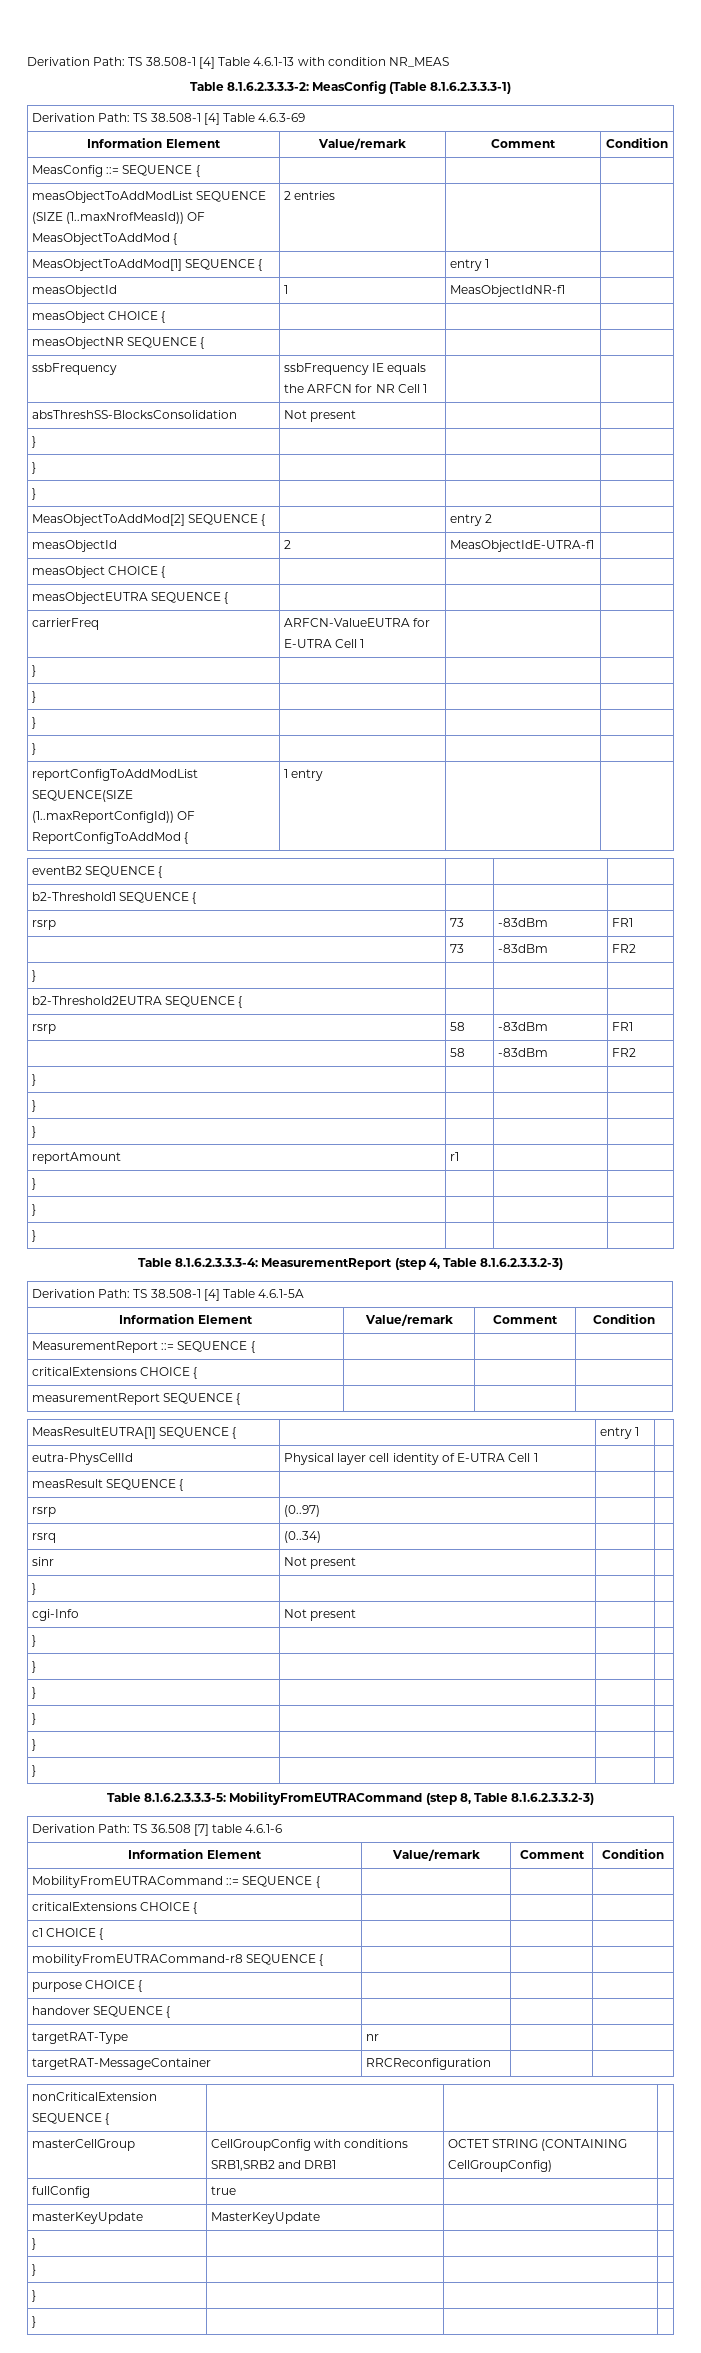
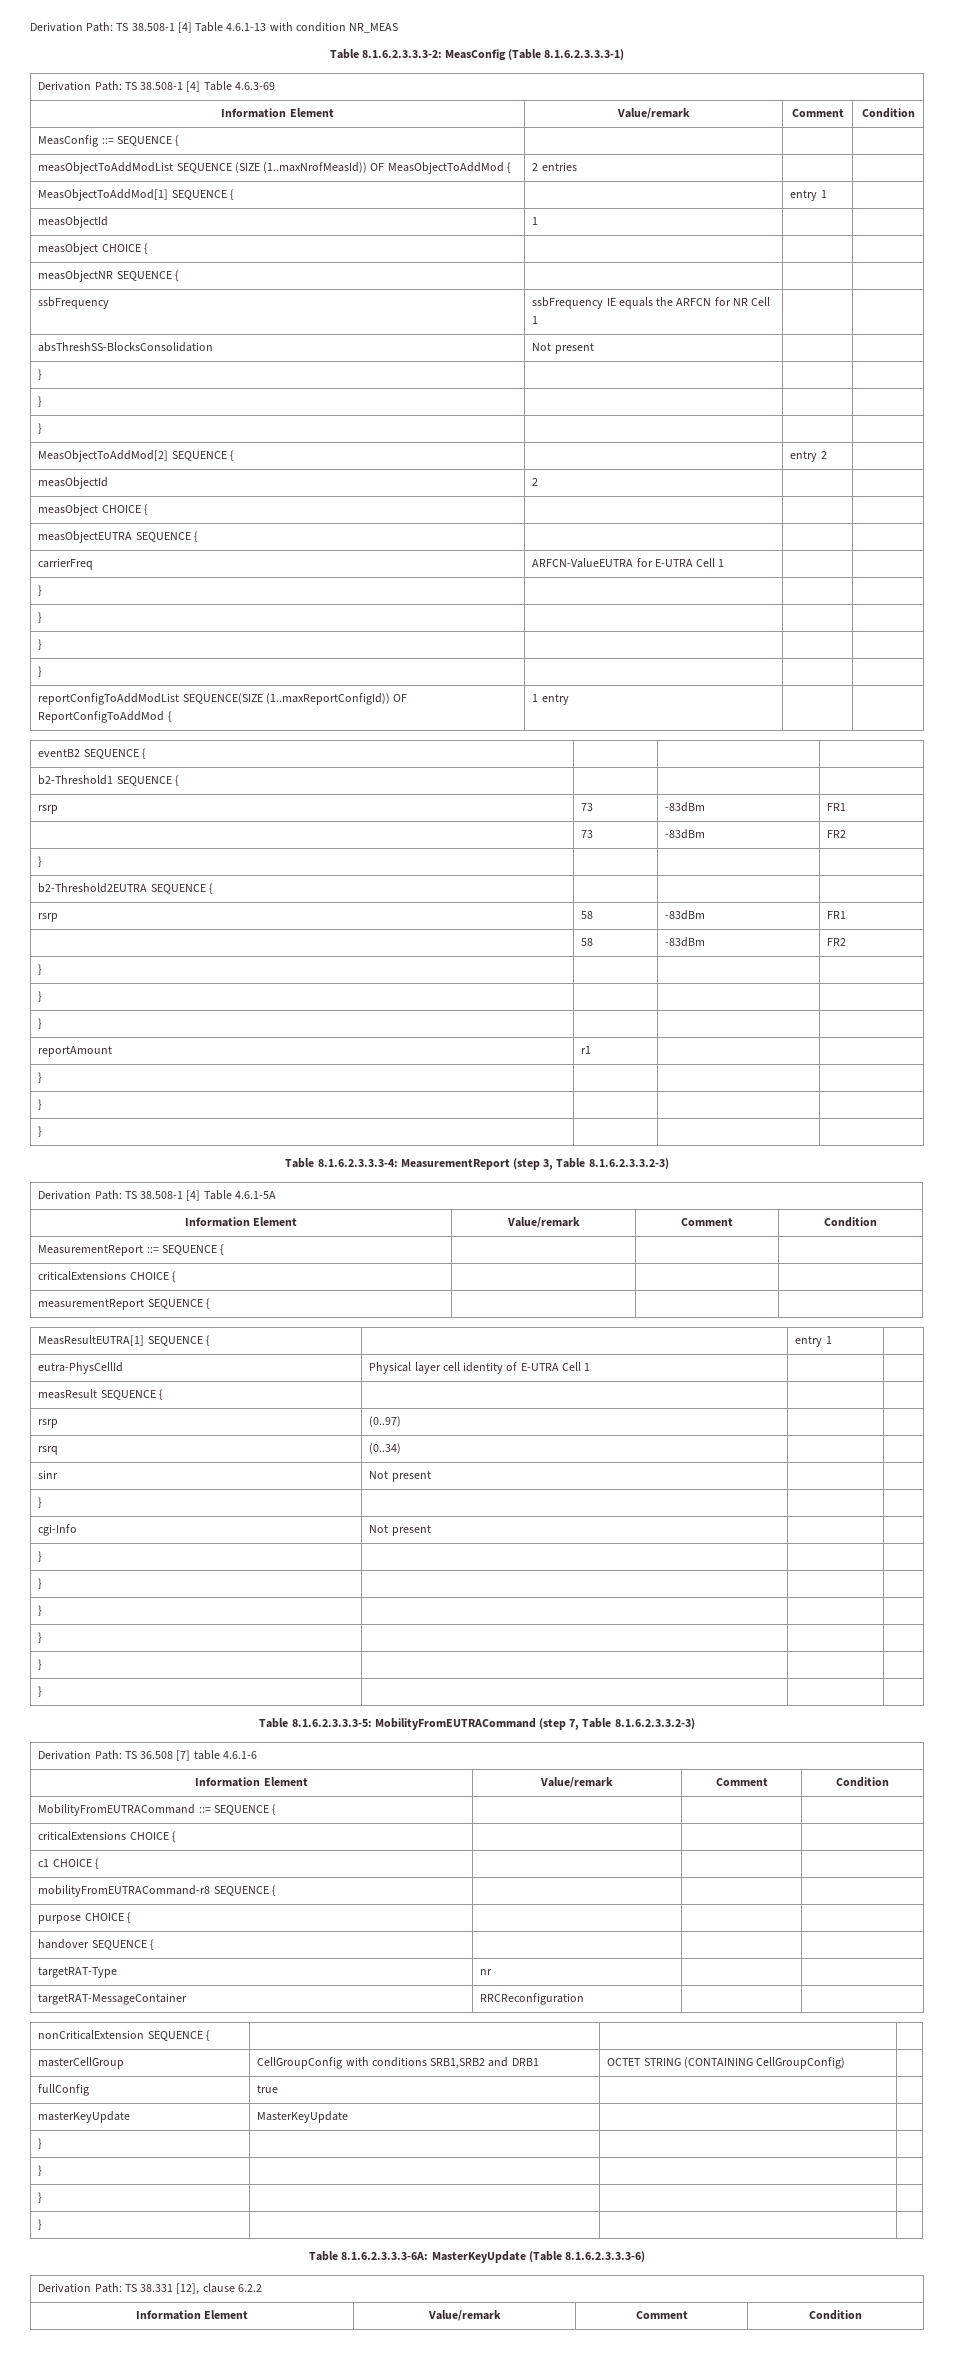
[449,285,565,297] MeasObjectIdNR-f1 -> (539, 221) none
[449,540,594,552] MeasObjectIdE-UTRA-f1 -> (539, 482) none
[428,1258,440,1269] 4, -> [543,1159,554,1170] 3,
[459,1793,471,1804] 8, -> [569,1719,580,1730] 7,
(36, 2322) none -> [309,2251,645,2263] [38,2283,262,2295] [135,2310,249,2320] [427,2310,501,2321] [635,2311,688,2319] [809,2310,862,2320] // Table 8.1.6.2.3.3.3-6A: MasterKeyUpdate (Table 8.1.6.2.3.3.3-6) // Derivation Path: TS 38.331 [12], clause 6.2.2 // Information Element | Value/remark | Comment | Condition

